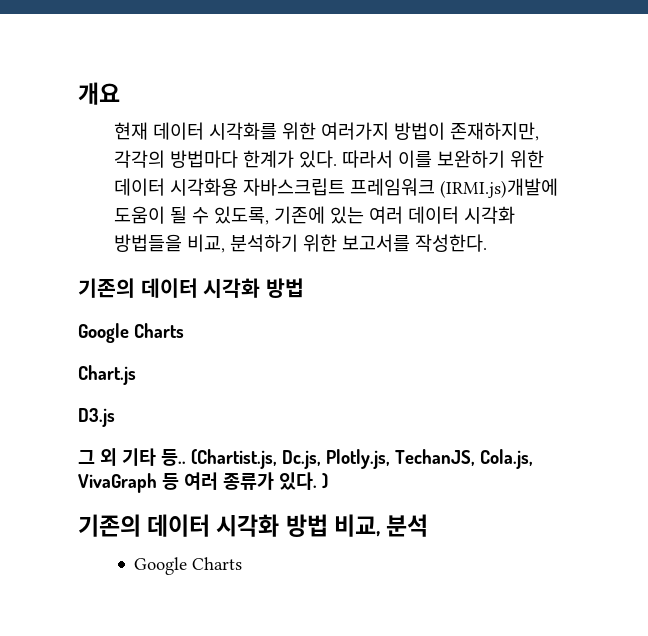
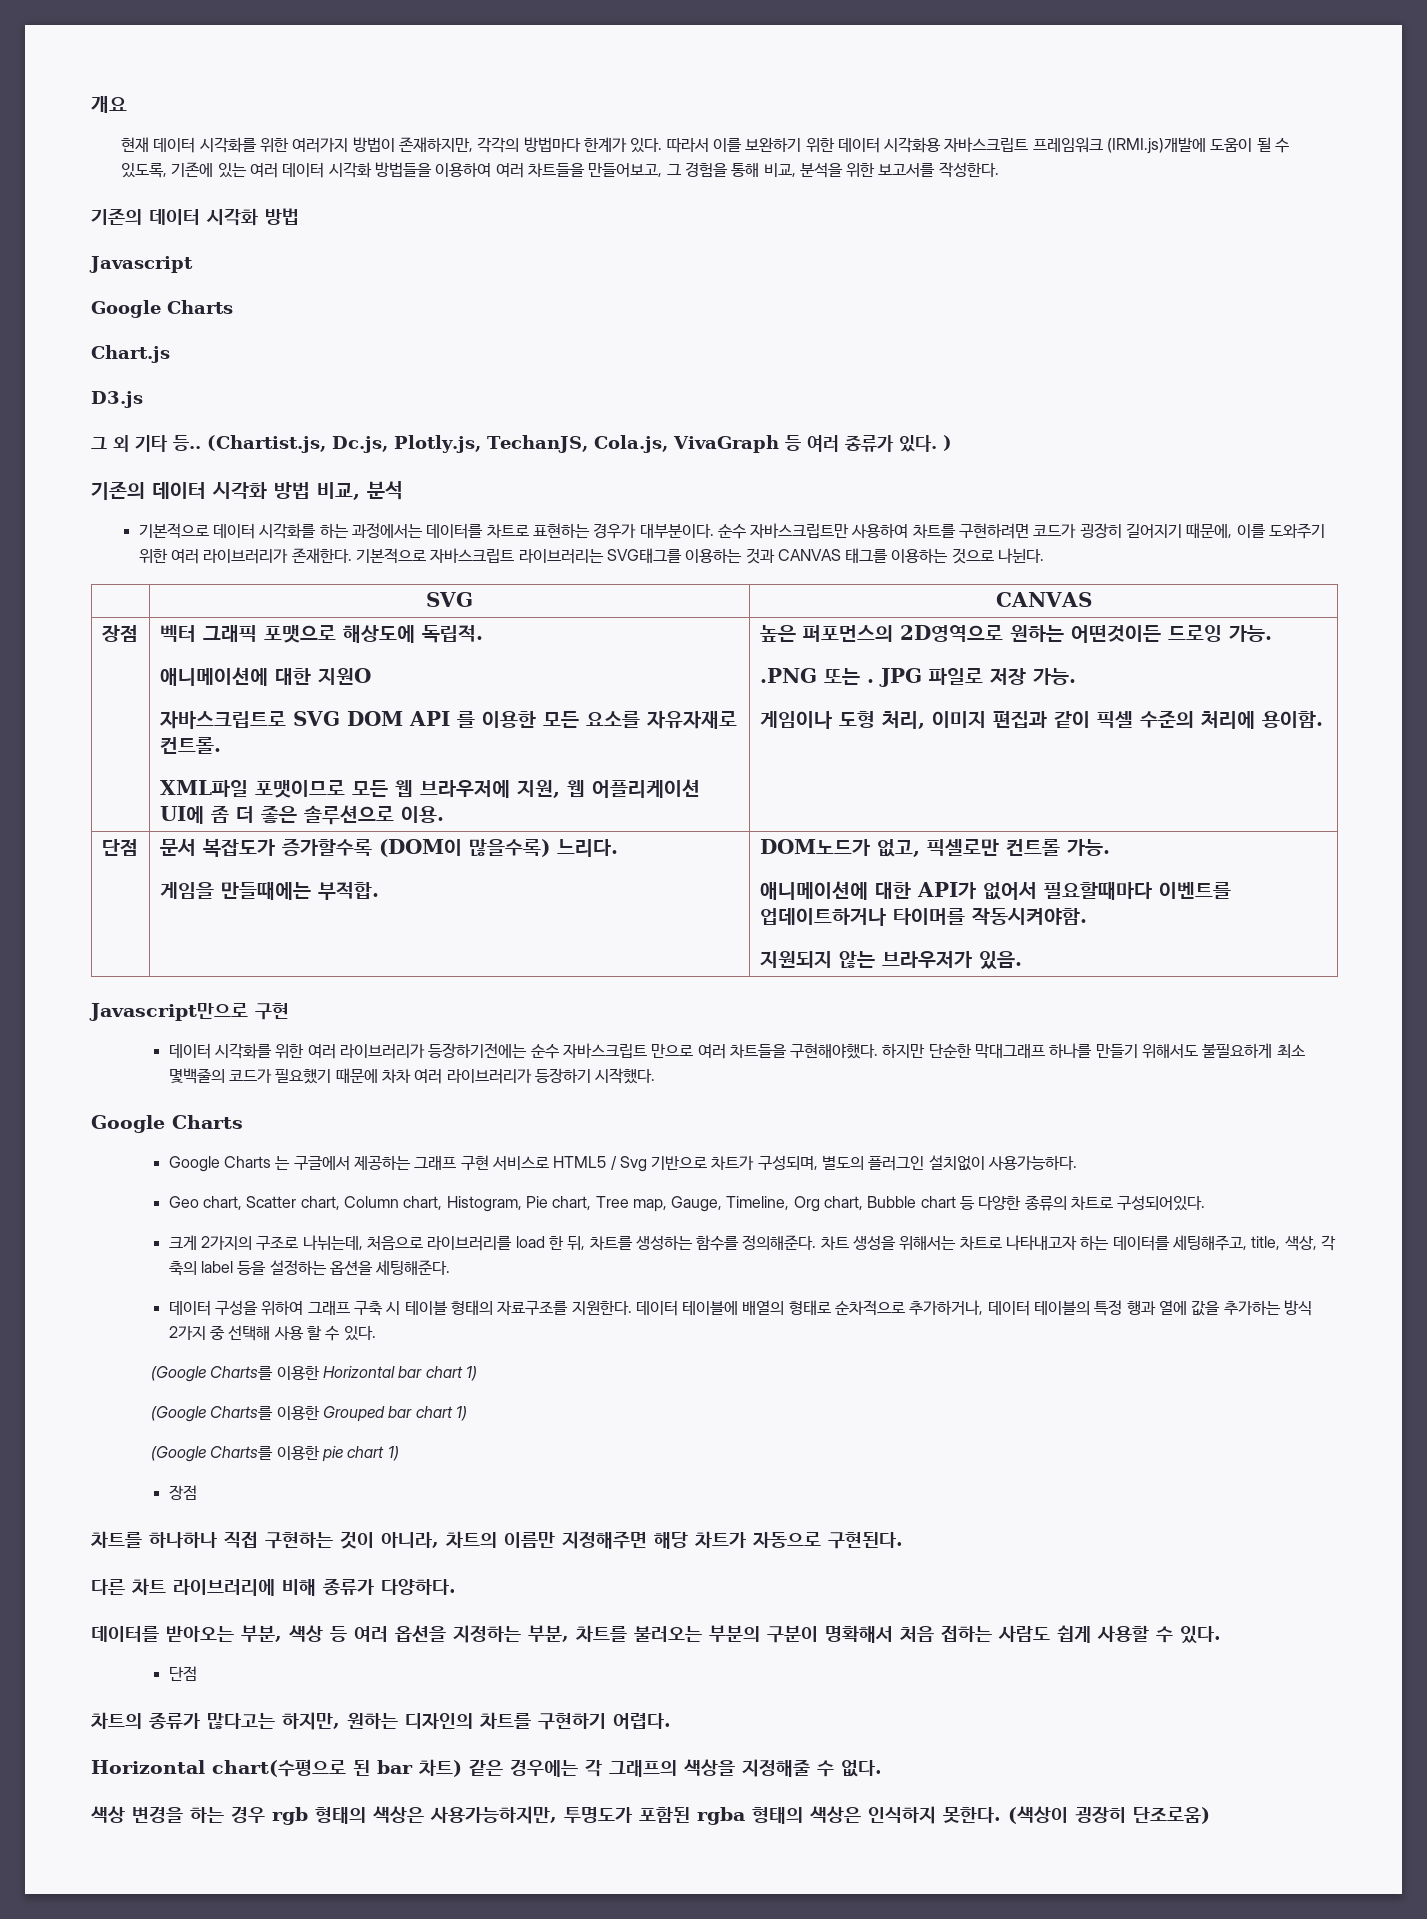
[187,234,299,253] 비교, 분석하기 -> [435,162,843,178] 이용하여 여러 차트들을 만들어보고, 그 경험을 통해 비교, 분석을
(304, 288) none -> [89,256,193,273] // Javascript
[134,557,243,575] Google Charts -> [138,523,1326,539] [138,548,1045,564] [426,592,473,607] [995,592,1092,607] [101,625,138,642] [159,625,483,643] [159,667,371,686] [158,711,737,729] [159,737,221,754] [159,779,700,798] [159,805,444,825] [759,625,1272,643] [759,668,1076,687] [759,710,1323,729] [101,839,138,856] [159,838,618,857] [159,882,379,900] [759,839,1110,857] [759,881,1231,900] [759,907,1087,926] [759,951,1022,969] [89,1003,289,1021] [168,1043,1305,1059] [168,1068,656,1084] [91,1115,243,1133] [168,1155,1078,1172] [168,1195,1206,1212] [168,1235,1336,1251] [168,1260,451,1276] [168,1300,1312,1316] [168,1325,376,1341] [151,1365,477,1382] [151,1405,467,1422] [151,1445,399,1462] [168,1485,197,1500] [90,1531,903,1549] [91,1578,456,1596] [91,1625,1221,1643] [168,1666,197,1681] [90,1712,671,1730] [91,1759,882,1777] [91,1806,1210,1825] 기본적으로 데이터 시각화를 하는 과정에서는 데이터를 차트로 표현하는 경우가 대부분이다. 순수 자바스크립트만 사용하여 차트를 구현하려면 코드가 굉장히 길어지기 때문에, 이를 도와주기 위한 여러 라이브러리가 존재한다. 기본적으로 자바스크립트 라이브러리는 SVG태그를 이용하는 것과 CANVAS 태그를 이용하는 것으로 나뉜다. // | SVG | CANVAS // 장점 | 벡터 그래픽 포맷으로 해상도에 독립적. // 애니메이션에 대한 지원O // 자바스크립트로 SVG DOM API 를 이용한 모든 요소를 자유자재로 컨트롤. // XML파일 포맷이므로 모든 웹 브라우저에 지원, 웹 어플리케이션 UI에 좀 더 좋은 솔루션으로 이용. | 높은 퍼포먼스의 2D영역으로 원하는 어떤것이든 드로잉 가능. // .PNG 또는 . JPG 파일로 저장 가능. // 게임이나 도형 처리, 이미지 편집과 같이 픽셀 수준의 처리에 용이함. // 단점 | 문서 복잡도가 증가할수록 (DOM이 많을수록) 느리다. // 게임을 만들때에는 부적합. | DOM노드가 없고, 픽셀로만 컨트롤 가능. // 애니메이션에 대한 API가 없어서 필요할때마다 이벤트를 업데이트하거나 타이머를 작동시켜야함. // 지원되지 않는 브라우저가 있음. // Javascript만으로 구현 // 데이터 시각화를 위한 여러 라이브러리가 등장하기전에는 순수 자바스크립트 만으로 여러 차트들을 구현해야했다. 하지만 단순한 막대그래프 하나를 만들기 위해서도 불필요하게 최소 몇백줄의 코드가 필요했기 때문에 차차 여러 라이브러리가 등장하기 시작했다. // Google Charts // Google Charts 는 구글에서 제공하는 그래프 구현 서비스로 HTML5 / Svg 기반으로 차트가 구성되며, 별도의 플러그인 설치없이 사용가능하다. // Geo chart, Scatter chart, Column chart, Histogram, Pie chart, Tree map, Gauge, Timeline, Org chart, Bubble chart 등 다양한 종류의 차트로 구성되어있다. // 크게 2가지의 구조로 나뉘는데, 처음으로 라이브러리를 load 한 뒤, 차트를 생성하는 함수를 정의해준다. 차트 생성을 위해서는 차트로 나타내고자 하는 데이터를 세팅해주고, title, 색상, 각 축의 label 등을 설정하는 옵션을 세팅해준다. // 데이터 구성을 위하여 그래프 구축 시 테이블 형태의 자료구조를 지원한다. 데이터 테이블에 배열의 형태로 순차적으로 추가하거나, 데이터 테이블의 특정 행과 열에 값을 추가하는 방식 2가지 중 선택해 사용 할 수 있다. // (Google Charts를 이용한 Horizontal bar chart 1) // (Google Charts를 이용한 Grouped bar chart 1) // (Google Charts를 이용한 pie chart 1) // 장점 // 차트를 하나하나 직접 구현하는 것이 아니라, 차트의 이름만 지정해주면 해당 차트가 자동으로 구현된다. // 다른 차트 라이브러리에 비해 종류가 다양하다. // 데이터를 받아오는 부분, 색상 등 여러 옵션을 지정하는 부분, 차트를 불러오는 부분의 구분이 명확해서 처음 접하는 사람도 쉽게 사용할 수 있다. // 단점 // 차트의 종류가 많다고는 하지만, 원하는 디자인의 차트를 구현하기 어렵다. // Horizontal chart(수평으로 된 bar 차트) 같은 경우에는 각 그래프의 색상을 지정해줄 수 없다. // 색상 변경을 하는 경우 rgb 형태의 색상은 사용가능하지만, 투명도가 포함된 rgba 형태의 색상은 인식하지 못한다. (색상이 굉장히 단조로움)

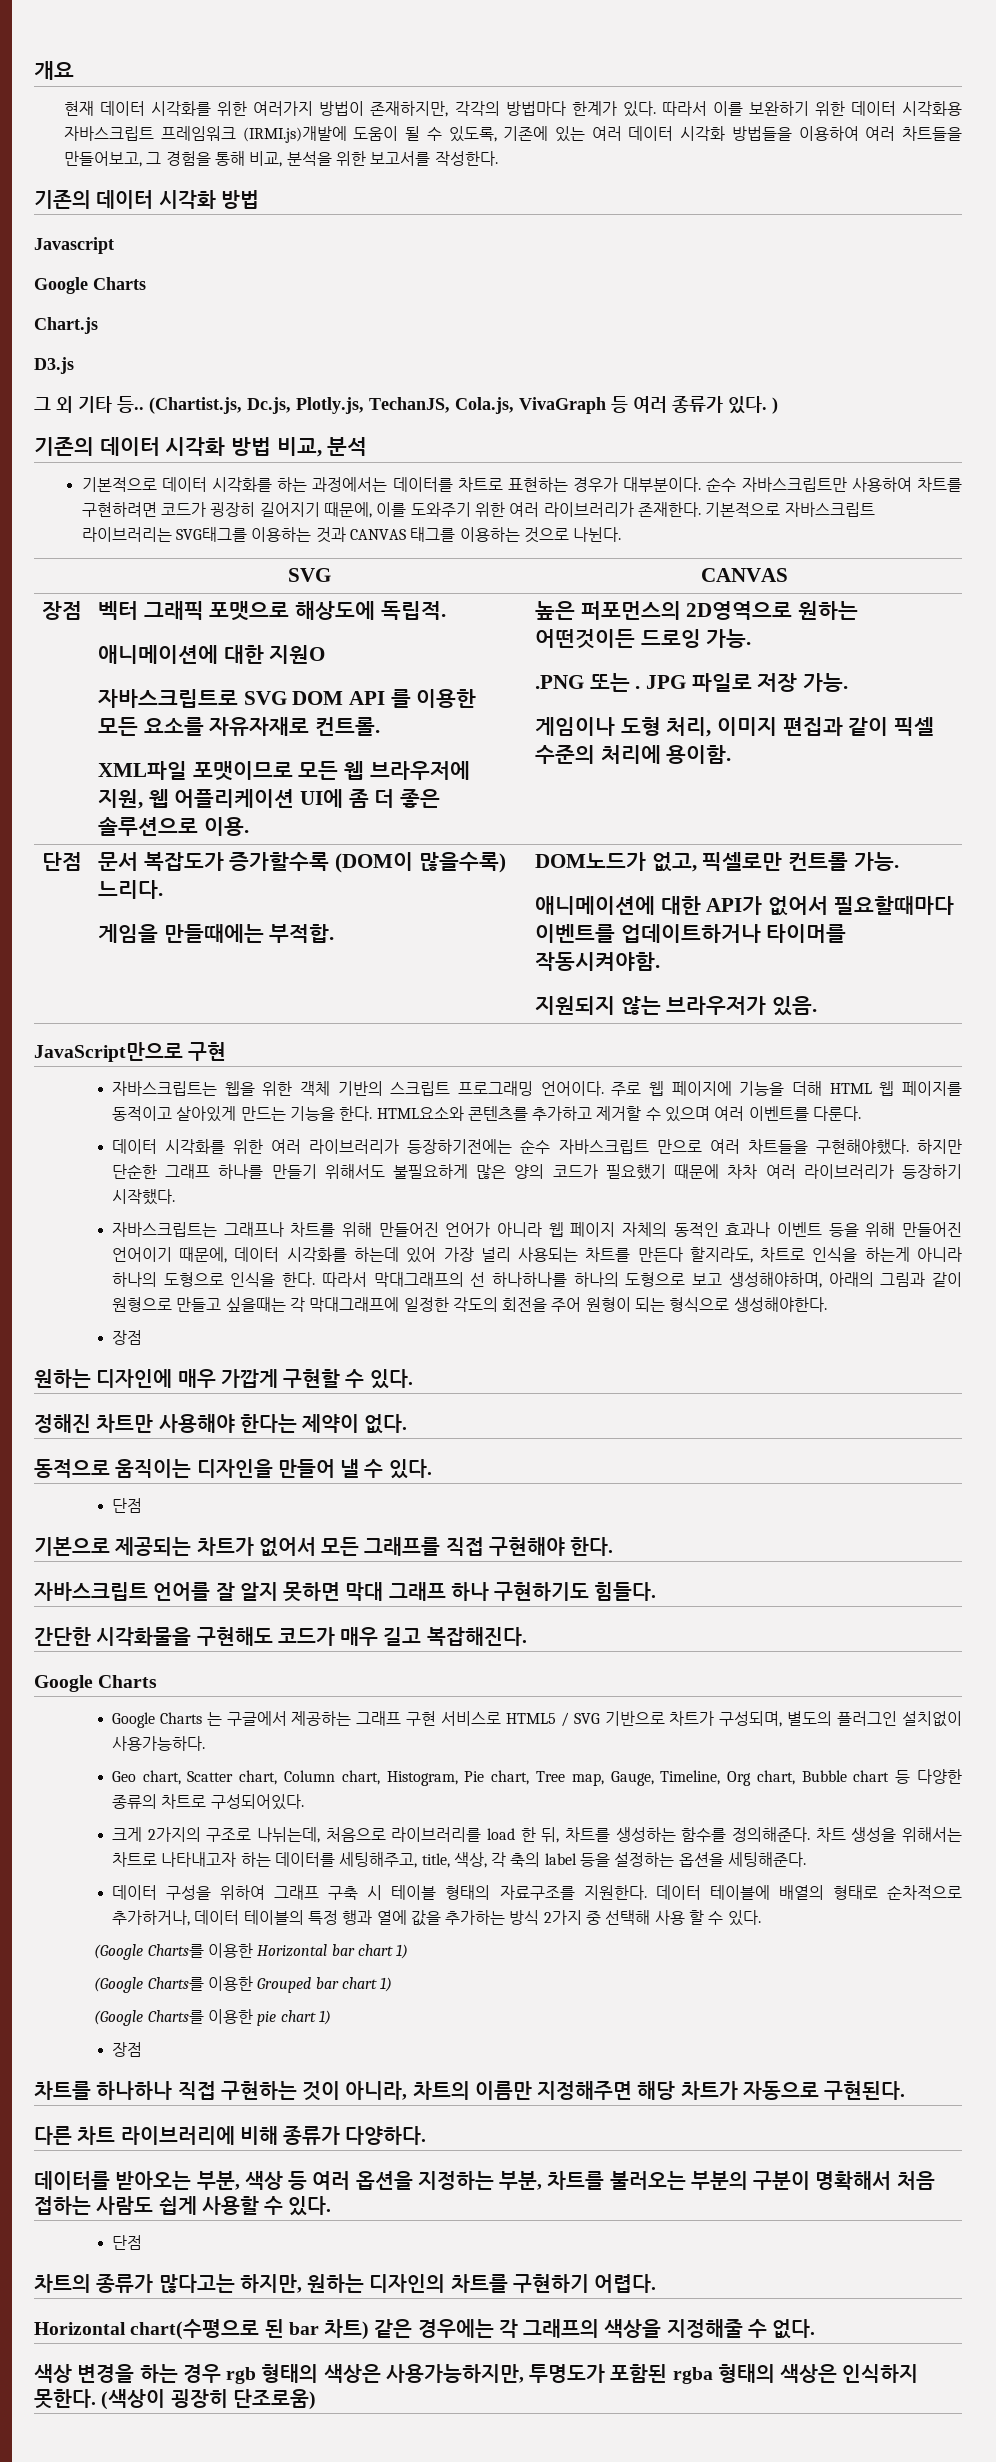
[89,1003,289,1021] Javascript만으로 구현 -> [34,1042,227,1062] [111,1081,963,1096] [111,1106,862,1122] JavaScript만으로 구현 // 자바스크립트는 웹을 위한 객체 기반의 스크립트 프로그래밍 언어이다. 주로 웹 페이지에 기능을 더해 HTML 웹 페이지를 동적이고 살아있게 만드는 기능을 한다. HTML요소와 콘텐츠를 추가하고 제거할 수 있으며 여러 이벤트를 다룬다.
[975,1044,1046,1058] 막대그래프 -> [165,1164,211,1179] 그래프
[1276,1044,1305,1058] [168,1068,225,1084] 최소 몇백줄의 -> [476,1164,545,1179] 많은 양의
(656, 1076) none -> [111,1222,963,1237] [111,1247,962,1263] [111,1272,963,1288] [111,1297,827,1312] [111,1330,142,1345] [34,1369,413,1389] [34,1414,408,1434] [34,1459,432,1479] [111,1498,142,1513] [34,1537,614,1557] [34,1582,657,1602] [34,1627,527,1646] // 자바스크립트는 그래프나 차트를 위해 만들어진 언어가 아니라 웹 페이지 자체의 동적인 효과나 이벤트 등을 위해 만들어진 언어이기 때문에, 데이터 시각화를 하는데 있어 가장 널리 사용되는 차트를 만든다 할지라도, 차트로 인식을 하는게 아니라 하나의 도형으로 인식을 한다. 따라서 막대그래프의 선 하나하나를 하나의 도형으로 보고 생성해야하며, 아래의 그림과 같이 원형으로 만들고 싶을때는 각 막대그래프에 일정한 각도의 회전을 주어 원형이 되는 형식으로 생성해야한다. // 장점 // 원하는 디자인에 매우 가깝게 구현할 수 있다. // 정해진 차트만 사용해야 한다는 제약이 없다. // 동적으로 움직이는 디자인을 만들어 낼 수 있다. // 단점 // 기본으로 제공되는 차트가 없어서 모든 그래프를 직접 구현해야 한다. // 자바스크립트 언어를 잘 알지 못하면 막대 그래프 하나 구현하기도 힘들다. // 간단한 시각화물을 구현해도 코드가 매우 길고 복잡해진다.
[619,1156,647,1172] Svg -> [573,1713,600,1724] SVG

